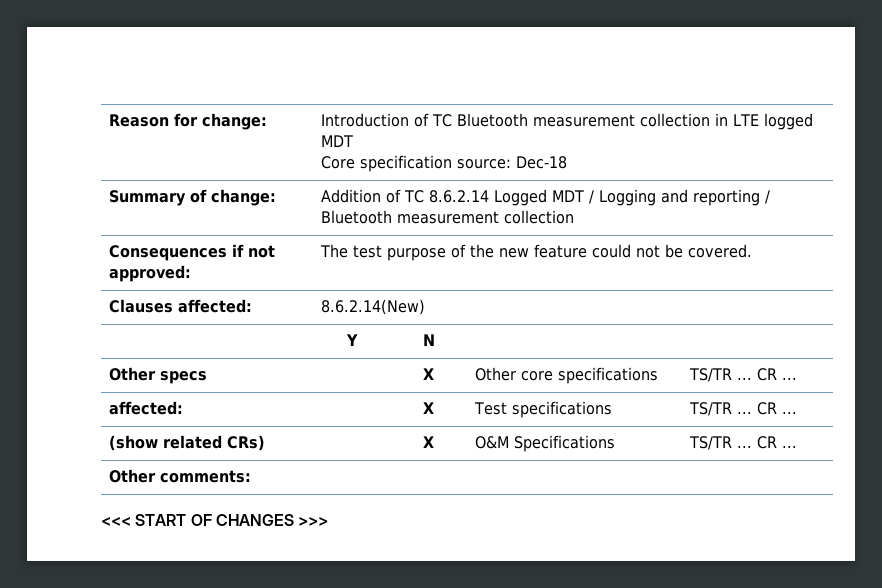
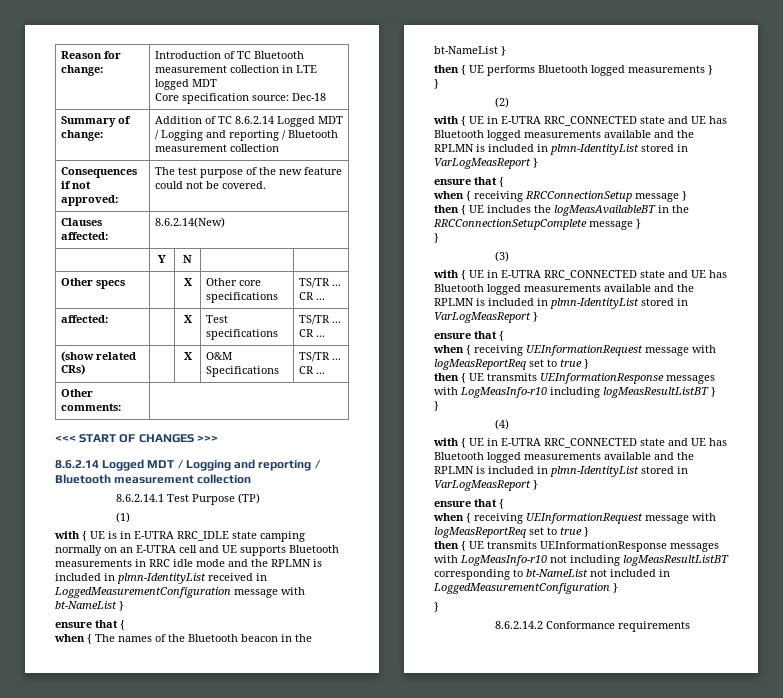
(329, 521) none -> [55,459,321,471] [55,474,252,484] [115,493,260,505] [115,512,130,523] [54,531,305,542] [55,545,339,556] [55,559,322,567] [55,573,267,584] [54,587,305,598] [55,601,124,611] [55,620,125,630] [54,634,312,644] [434,46,506,56] [434,65,713,76] [434,79,439,89] [494,97,509,108] [433,116,727,126] [434,130,694,141] [434,144,688,155] [434,158,538,169] [434,177,504,187] [433,191,687,202] [434,205,689,216] [433,219,641,230] [434,233,439,243] [494,251,509,262] [433,270,727,280] [434,284,694,295] [434,298,688,309] [434,312,538,323] [434,331,504,341] [433,345,716,356] [434,359,589,370] [434,373,715,384] [434,387,716,398] [434,401,439,411] [494,419,509,430] [433,438,727,448] [434,452,694,463] [434,466,688,477] [434,480,538,491] [434,499,504,509] [433,513,716,524] [434,527,589,538] [434,541,719,552] [434,555,729,566] [434,569,670,580] [433,583,618,594] [434,602,439,612] [494,621,690,632] // 8.6.2.14 Logged MDT / Logging and reporting / Bluetooth measurement collection // 8.6.2.14.1 Test Purpose (TP) // (1) // with { UE is in E-UTRA RRC_IDLE state camping normally on an E-UTRA cell and UE supports Bluetooth measurements in RRC idle mode and the RPLMN is included in plmn-IdentityList received in LoggedMeasurementConfiguration message with bt-NameList } // ensure that { // when { The names of the Bluetooth beacon in the bt-NameList } // then { UE performs Bluetooth logged measurements } // } // (2) // with { UE in E-UTRA RRC_CONNECTED state and UE has Bluetooth logged measurements available and the RPLMN is included in plmn-IdentityList stored in VarLogMeasReport } // ensure that { // when { receiving RRCConnectionSetup message } // then { UE includes the logMeasAvailableBT in the RRCConnectionSetupComplete message } // } // (3) // with { UE in E-UTRA RRC_CONNECTED state and UE has Bluetooth logged measurements available and the RPLMN is included in plmn-IdentityList stored in VarLogMeasReport } // ensure that { // when { receiving UEInformationRequest message with logMeasReportReq set to true } // then { UE transmits UEInformationResponse messages with LogMeasInfo-r10 including logMeasResultListBT } // } // (4) // with { UE in E-UTRA RRC_CONNECTED state and UE has Bluetooth logged measurements available and the RPLMN is included in plmn-IdentityList stored in VarLogMeasReport } // ensure that { // when { receiving UEInformationRequest message with logMeasReportReq set to true } // then { UE transmits UEInformationResponse messages with LogMeasInfo-r10 not including logMeasResultListBT corresponding to bt-NameList not included in LoggedMeasurementConfiguration } // } // 8.6.2.14.2 Conformance requirements

